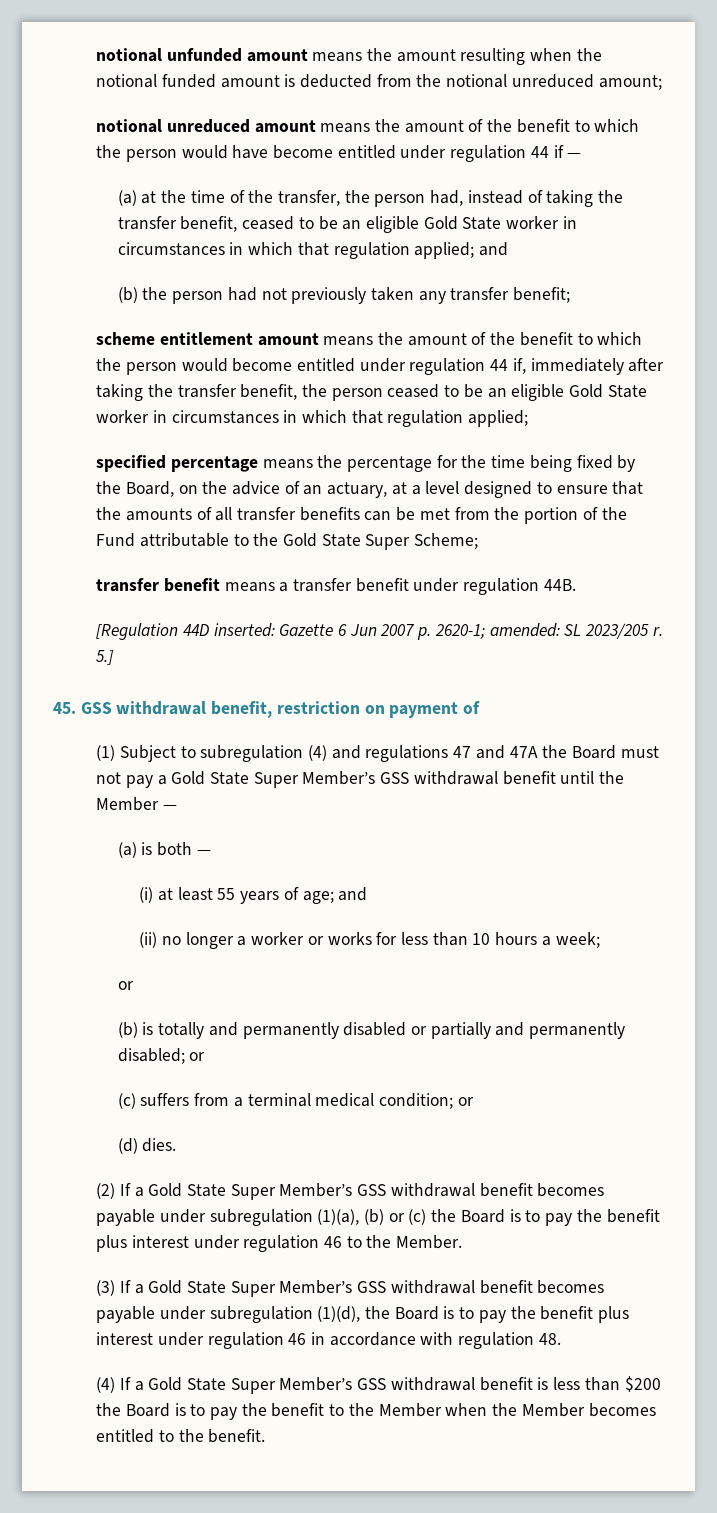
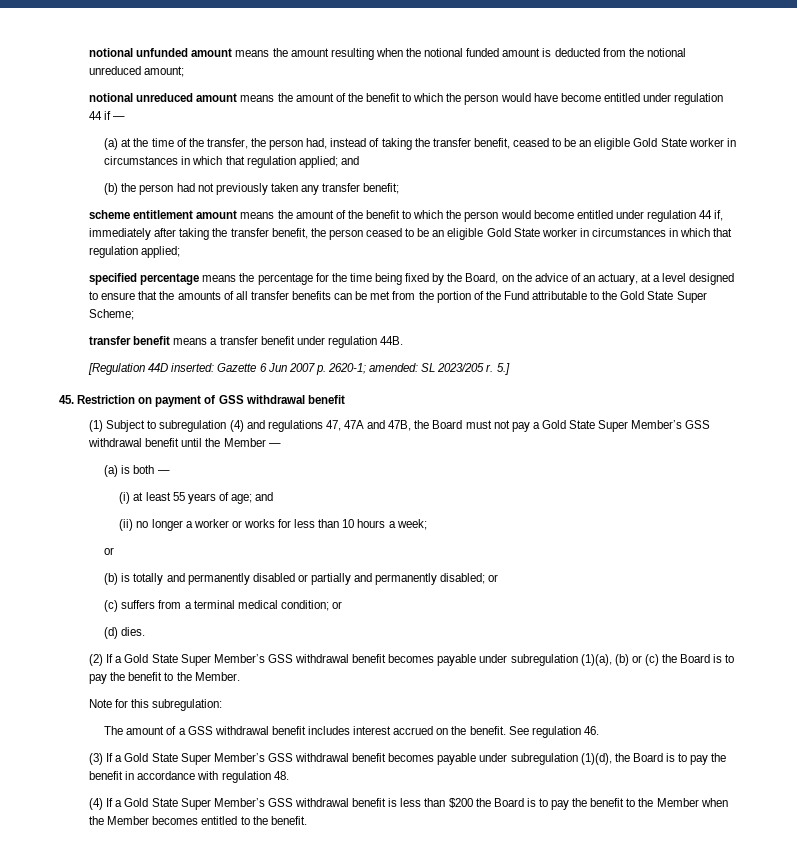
[80,701,360,718] GSS withdrawal benefit, restriction -> [77,395,136,404] Restriction
(481, 707) none -> [218,395,345,404] GSS withdrawal benefit
[453,745,538,759] 47 and 47A -> [325,420,412,431] 47, 47A and 47B,
[96,1235,463,1252] plus interest under regulation 46 to the Member. -> [164,672,240,681] [89,699,223,711] [104,726,599,738] to the Member. // Note for this subregulation: // The amount of a GSS withdrawal benefit includes interest accrued on the benefit. See regulation 46.
[598,1306,630,1323] [96,1332,307,1349] plus interest under regulation 46 -> (124, 775) none

